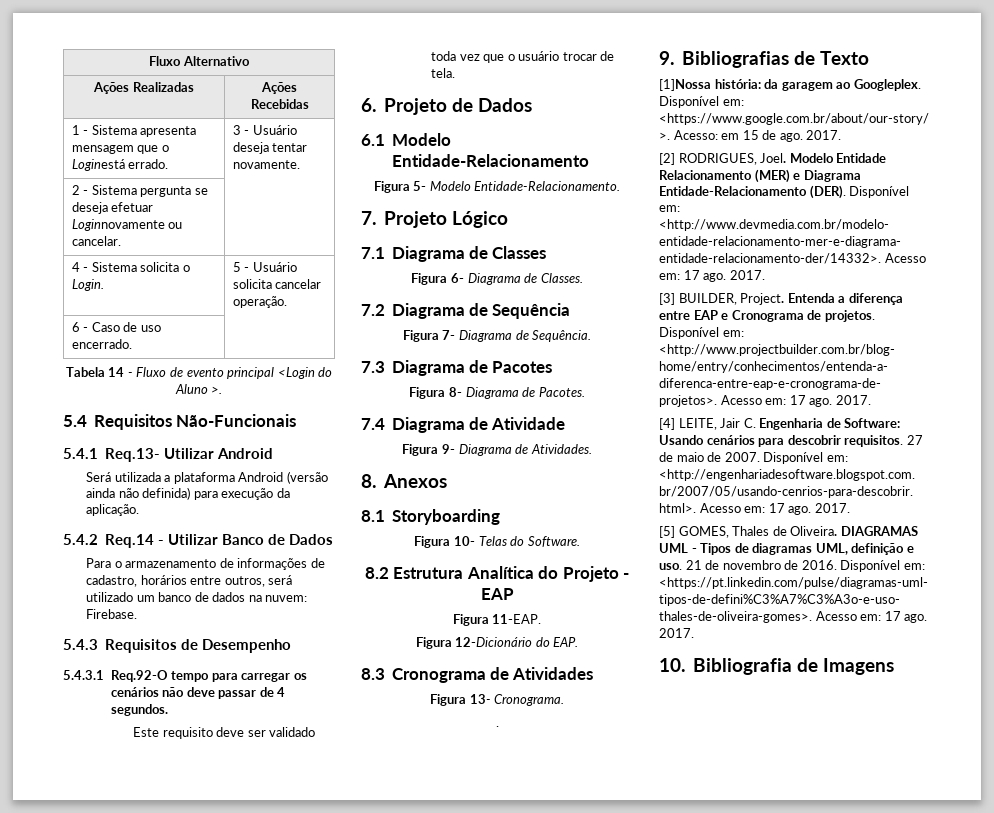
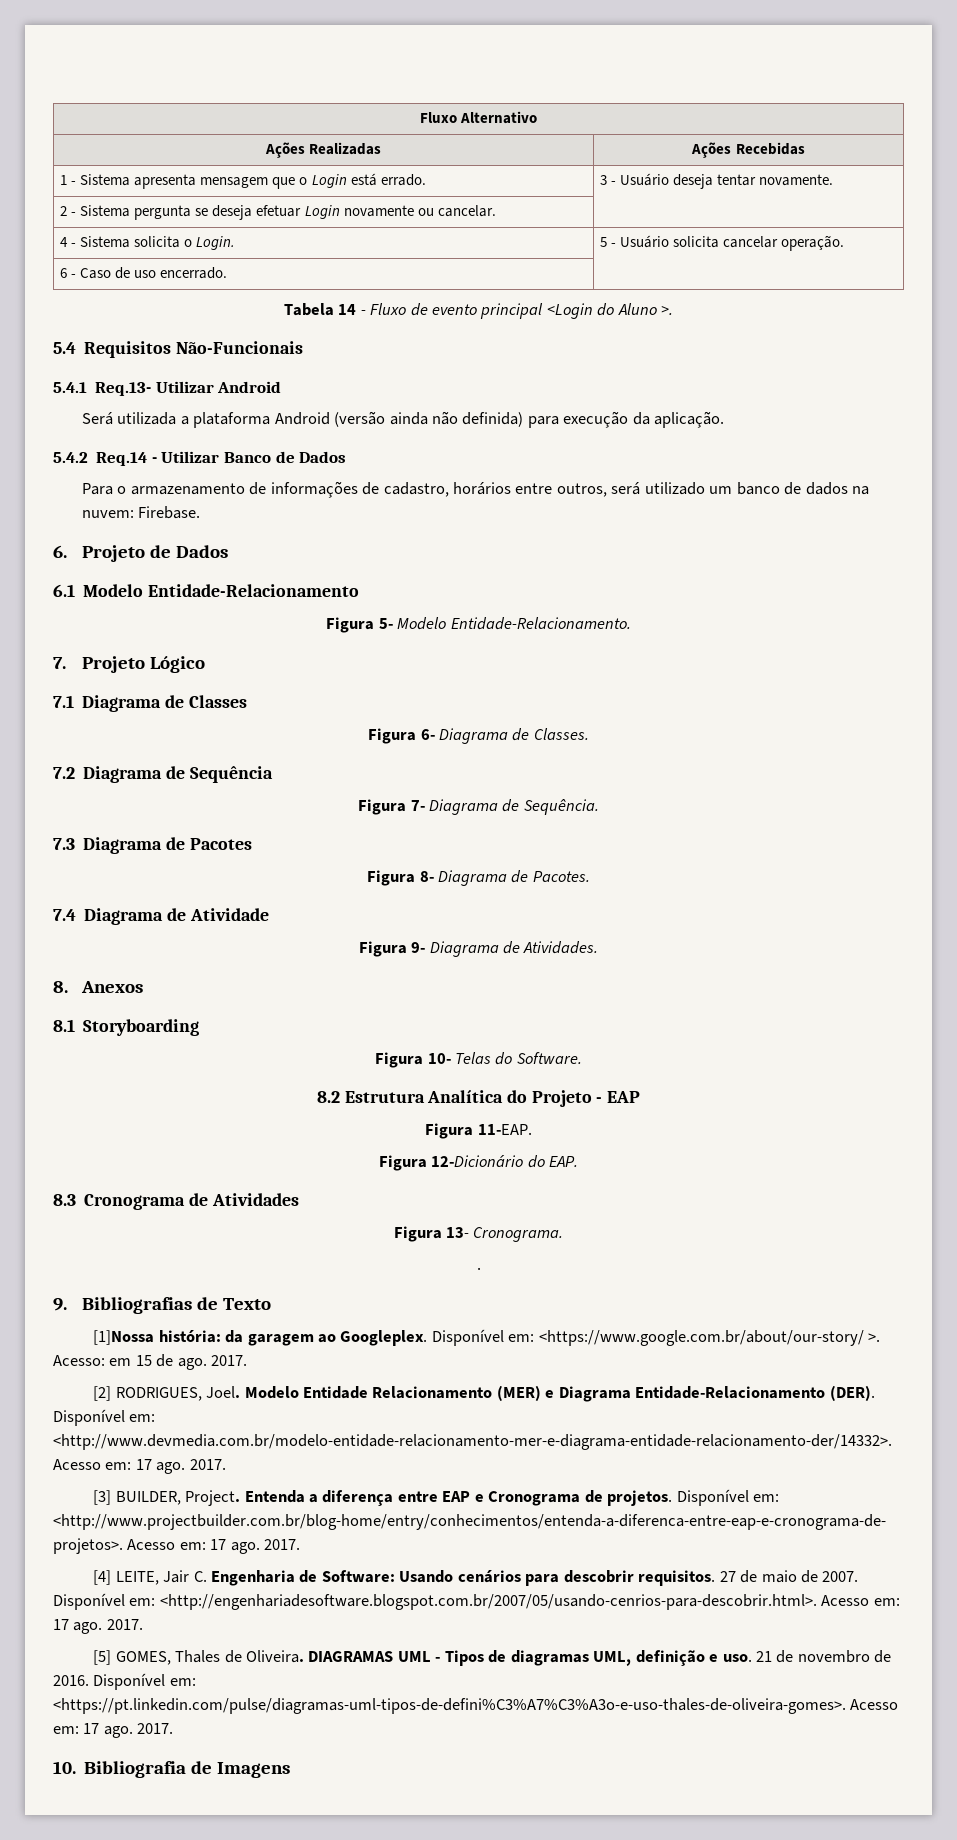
[71,159,125,171] Loginestá -> [311,173,377,188] Login está
[71,219,165,231] Loginnovamente -> [304,205,414,219] Login novamente
[63,639,291,653] [63,670,307,682] [110,687,286,699] [110,704,168,716] [133,727,316,739] [431,51,615,63] [431,68,456,78] // 5.4.3 Requisitos de Desempenho // 5.4.3.1 Req.92-O tempo para carregar os cenários não deve passar de 4 segundos. // Este requisito deve ser validado toda vez que o usuário trocar de tela. -> (201, 512) none

